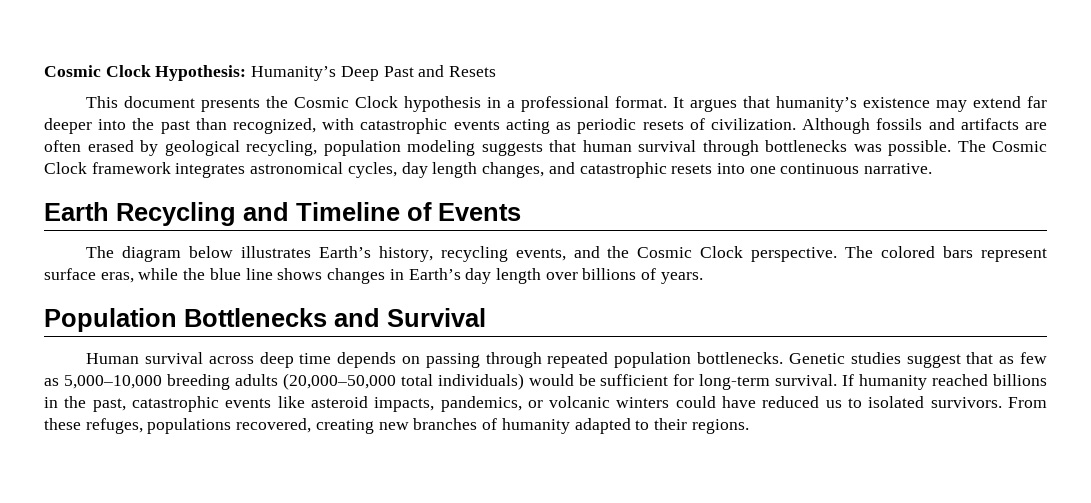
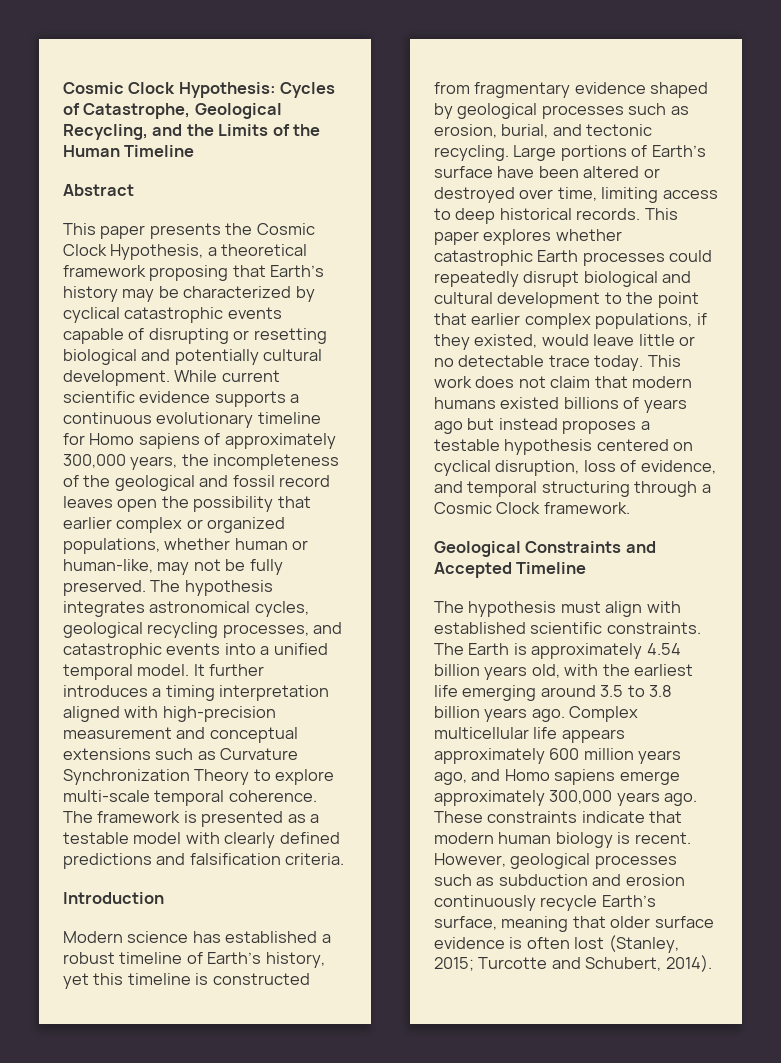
[251,65,497,81] [86,96,196,108] Humanity’s Deep Past and Resets // This document -> [280,82,336,98] [63,103,282,119] [63,124,321,140] [63,145,195,157] [63,184,134,196] [63,223,146,239] Cycles of Catastrophe, Geological Recycling, and the Limits of the Human Timeline // Abstract // This paper
[404,96,1047,112] [44,118,1047,134] [44,140,1047,156] [44,162,933,178] [44,202,521,226] [86,246,1047,262] [44,268,703,284] [44,308,486,332] [86,352,1047,368] [44,373,1047,390] [44,396,1047,412] [44,418,749,434] hypothesis in a professional format. It argues that humanity’s existence may extend far deeper into the past than recognized, with catastrophic events acting as periodic resets of civilization. Although fossils and artifacts are often erased by geological recycling, population modeling suggests that human survival through bottlenecks was possible. The Cosmic Clock framework integrates astronomical cycles, day length changes, and catastrophic resets into one continuous narrative. // Earth Recycling and Timeline of Events // The diagram below illustrates Earth’s history, recycling events, and the Cosmic Clock perspective. The colored bars represent surface eras, while the blue line shows changes in Earth’s day length over billions of years. // Population Bottlenecks and Survival // Human survival across deep time depends on passing through repeated population bottlenecks. Genetic studies suggest that as few as 5,000–10,000 breeding adults (20,000–50,000 total individuals) would be sufficient for long-term survival. If humanity reached billions in the past, catastrophic events like asteroid impacts, pandemics, or volcanic winters could have reduced us to isolated survivors. From these refuges, populations recovered, creating new branches of humanity adapted to their regions. -> [110,244,308,260] [63,265,325,281] [63,286,315,302] [63,307,282,323] [63,328,327,344] [63,349,323,365] [63,370,280,386] [63,391,300,407] [63,412,321,428] [63,433,336,449] [63,454,340,470] [63,475,331,491] [63,496,311,512] [63,517,286,533] [63,538,309,554] [63,559,283,575] [63,580,273,596] [63,601,309,617] [63,622,343,638] [63,643,328,659] [63,664,265,680] [63,685,330,701] [63,706,276,722] [63,727,298,743] [63,748,299,760] [63,769,335,785] [63,790,317,806] [63,811,320,827] [63,832,340,848] [63,853,345,869] [63,892,164,904] [63,931,331,943] [63,952,325,968] [63,973,310,989] [434,82,709,98] [434,103,689,119] [434,124,653,138] [434,145,706,161] [434,166,660,178] [434,187,718,203] [434,208,678,224] [434,229,622,245] [434,250,713,266] [434,271,692,287] [434,292,699,308] [434,313,707,329] [434,334,696,350] [434,355,681,371] [434,376,693,388] [434,397,687,413] [434,418,650,434] [434,439,694,455] [434,460,716,476] [434,481,711,497] [434,502,630,514] [434,541,656,557] [434,562,587,578] [434,601,681,617] [434,622,701,634] [434,643,681,659] [434,664,694,680] [434,685,673,701] [434,706,639,722] [434,727,625,743] [434,748,682,764] [434,769,680,785] [434,790,698,806] [434,811,683,823] [434,832,691,848] [434,853,677,869] [434,874,685,886] [434,895,656,911] [434,916,714,932] [434,935,679,953] [434,955,712,972] Hypothesis, a theoretical framework proposing that Earth’s history may be characterized by cyclical catastrophic events capable of disrupting or resetting biological and potentially cultural development. While current scientific evidence supports a continuous evolutionary timeline for Homo sapiens of approximately 300,000 years, the incompleteness of the geological and fossil record leaves open the possibility that earlier complex or organized populations, whether human or human-like, may not be fully preserved. The hypothesis integrates astronomical cycles, geological recycling processes, and catastrophic events into a unified temporal model. It further introduces a timing interpretation aligned with high-precision measurement and conceptual extensions such as Curvature Synchronization Theory to explore multi-scale temporal coherence. The framework is presented as a testable model with clearly defined predictions and falsification criteria. // Introduction // Modern science has established a robust timeline of Earth’s history, yet this timeline is constructed from fragmentary evidence shaped by geological processes such as erosion, burial, and tectonic recycling. Large portions of Earth’s surface have been altered or destroyed over time, limiting access to deep historical records. This paper explores whether catastrophic Earth processes could repeatedly disrupt biological and cultural development to the point that earlier complex populations, if they existed, would leave little or no detectable trace today. This work does not claim that modern humans existed billions of years ago but instead proposes a testable hypothesis centered on cyclical disruption, loss of evidence, and temporal structuring through a Cosmic Clock framework. // Geological Constraints and Accepted Timeline // The hypothesis must align with established scientific constraints. The Earth is approximately 4.54 billion years old, with the earliest life emerging around 3.5 to 3.8 billion years ago. Complex multicellular life appears approximately 600 million years ago, and Homo sapiens emerge approximately 300,000 years ago. These constraints indicate that modern human biology is recent. However, geological processes such as subduction and erosion continuously recycle Earth’s surface, meaning that older surface evidence is often lost (Stanley, 2015; Turcotte and Schubert, 2014).

